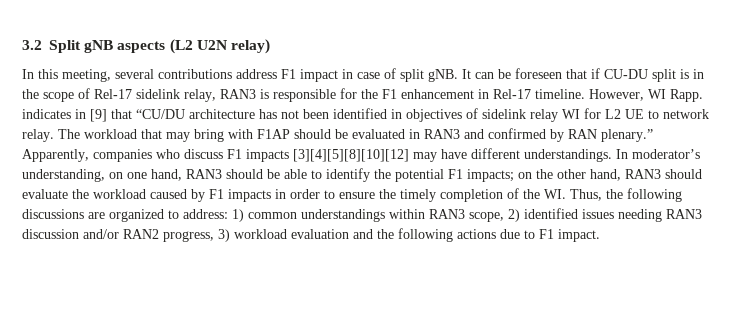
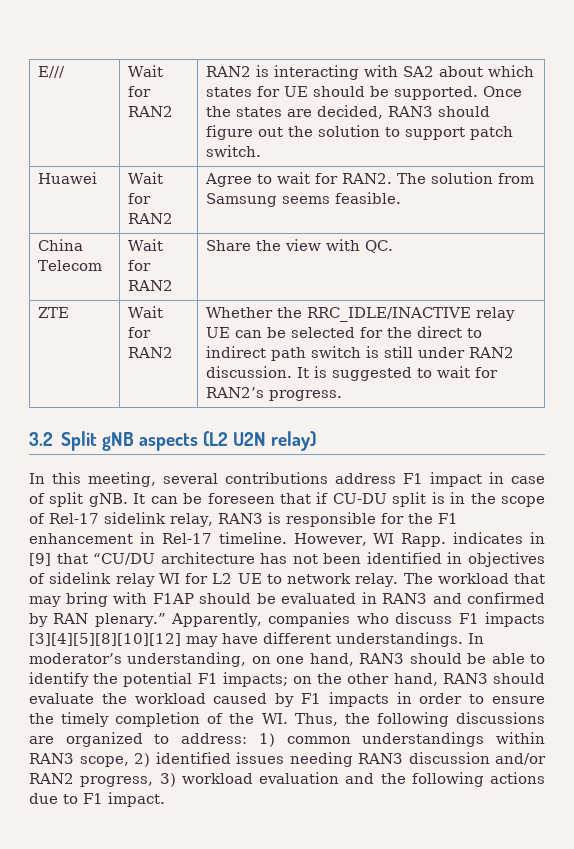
(22, 45) none -> [38,66,66,78] [128,65,164,77] [128,86,152,97] [128,106,174,117] [206,65,535,80] [206,86,523,100] [206,105,491,119] [206,125,514,140] [206,145,262,157] [38,172,98,184] [128,172,164,184] [128,193,152,204] [128,213,174,224] [205,172,535,187] [206,192,402,207] [38,239,84,251] [38,260,103,271] [128,239,164,251] [128,260,152,271] [128,280,174,291] [206,239,394,253] [38,307,70,318] [128,306,164,318] [128,327,152,338] [128,347,174,358] [206,307,516,322] [206,326,483,338] [206,346,515,361] [206,366,499,381] [206,387,343,401] E/// | Wait for RAN2 | RAN2 is interacting with SA2 about which states for UE should be supported. Once the states are decided, RAN3 should figure out the solution to support patch switch. // Huawei | Wait for RAN2 | Agree to wait for RAN2. The solution from Samsung seems feasible. // China Telecom | Wait for RAN2 | Share the view with QC. // ZTE | Wait for RAN2 | Whether the RRC_IDLE/INACTIVE relay UE can be selected for the direct to indirect path switch is still under RAN2 discussion. It is suggested to wait for RAN2’s progress. //

